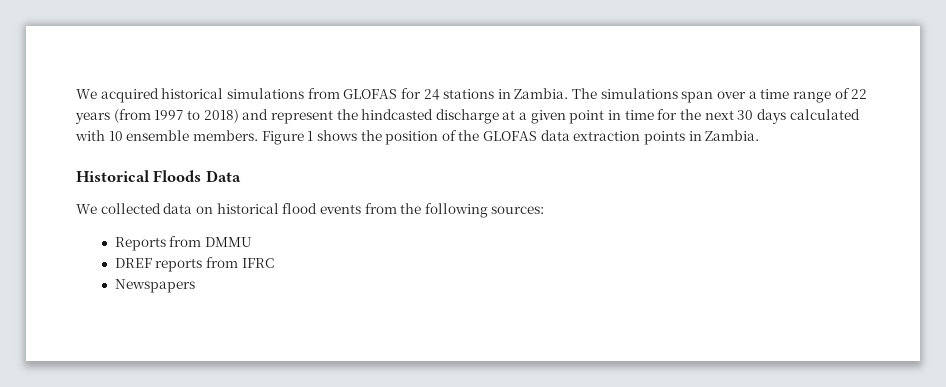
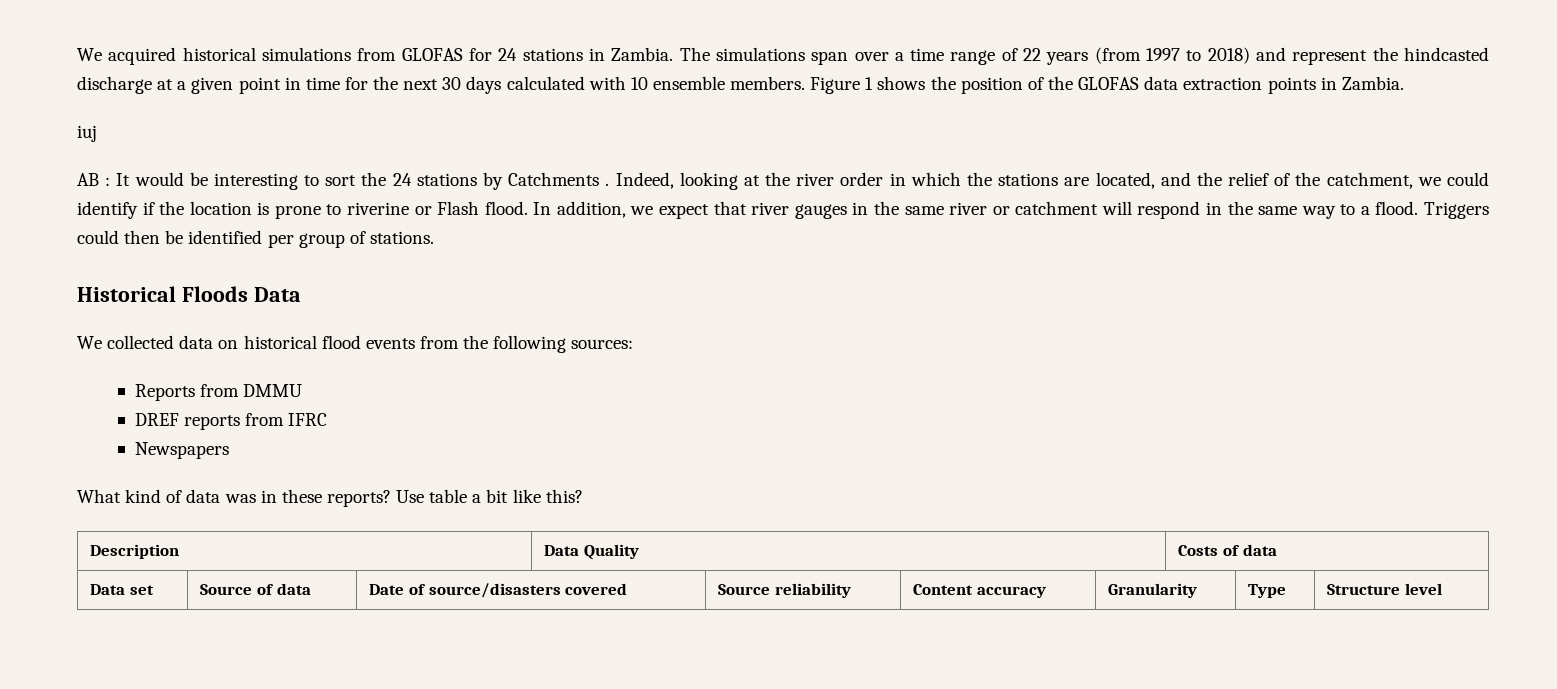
(760, 135) none -> [77,125,97,142] [77,172,1489,190] [77,201,1489,219] [77,230,434,248] // iuj // AB : It would be interesting to sort the 24 stations by Catchments . Indeed, looking at the river order in which the stations are located, and the relief of the catchment, we could identify if the location is prone to riverine or Flash flood. In addition, we expect that river gauges in the same river or catchment will respond in the same way to a flood. Triggers could then be identified per group of stations.
(195, 286) none -> [77,489,583,507] [90,544,180,559] [544,544,640,560] [1178,544,1277,556] [90,584,155,595] [200,583,311,595] [369,583,628,598] [718,583,852,598] [913,584,1047,598] [1108,583,1198,598] [1248,584,1287,598] [1327,583,1443,595] // What kind of data was in these reports? Use table a bit like this? // Description | Data Quality | Costs of data // Data set | Source of data | Date of source/disasters covered | Source reliability | Content accuracy | Granularity | Type | Structure level

